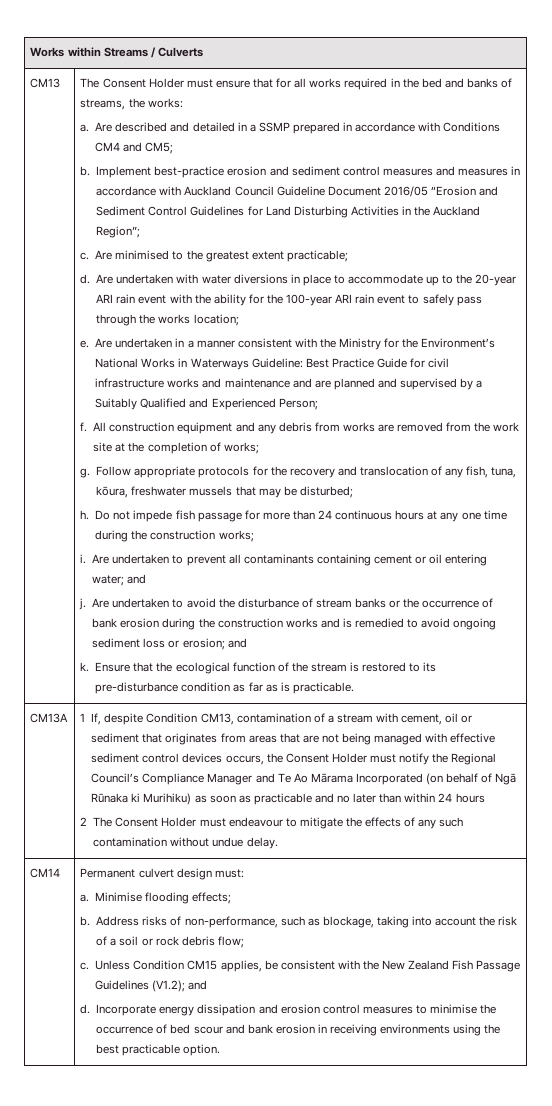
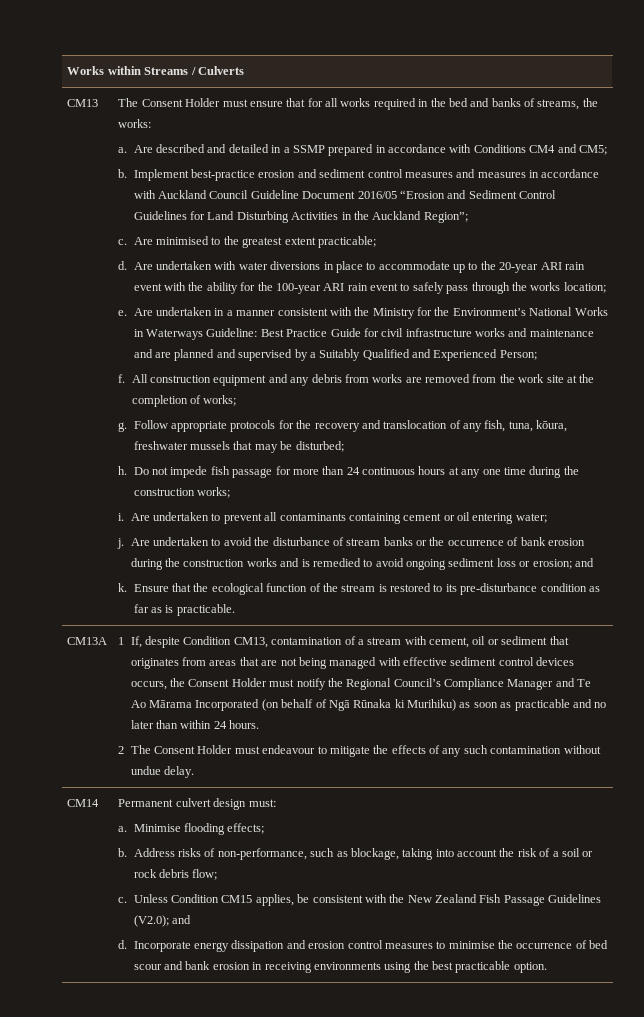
[127,574,147,584] and -> (547, 518) none
[455,793,485,803] hours -> [229,720,260,729] hours.
[152,980,186,992] (V1.2); -> [133,915,169,927] (V2.0);

